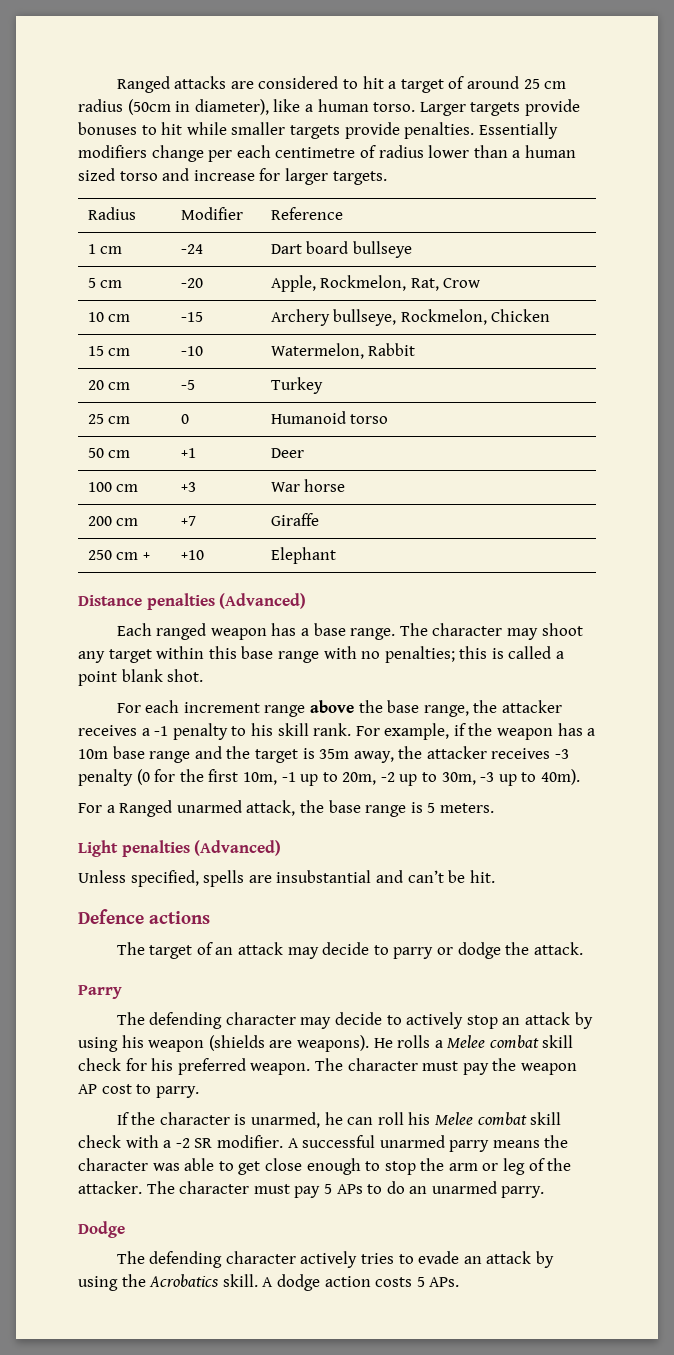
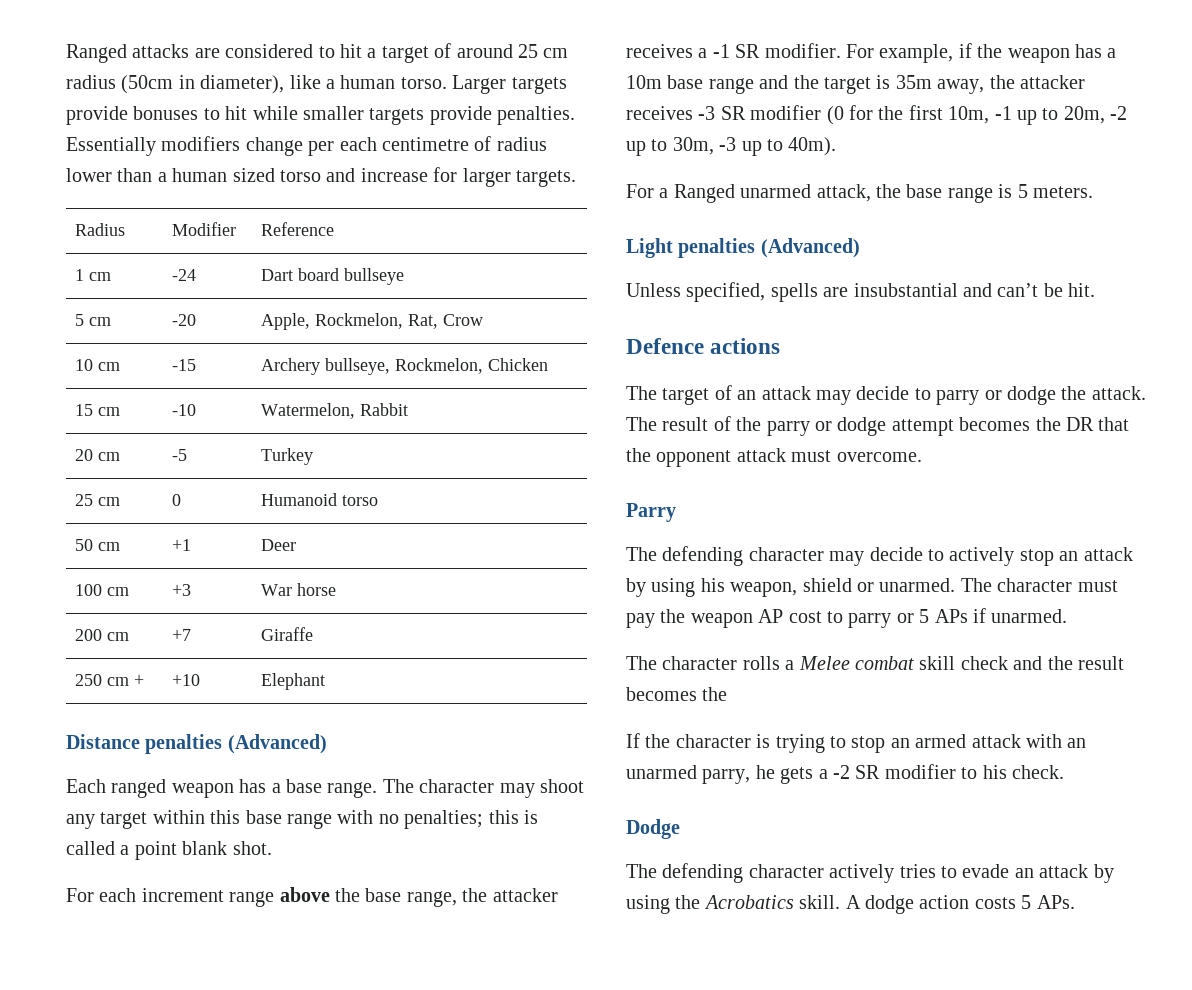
[172,723,352,740] penalty to his skill rank. -> [735,43,841,58] SR modifier.
[78,769,133,786] penalty -> [720,105,822,120] SR modifier
(583, 948) none -> [626,416,1130,436] [626,448,922,467] The result of the parry or dodge attempt becomes the DR that the opponent attack must overcome.
[148,1035,574,1052] [78,1058,311,1075] weapon (shields are weapons). He rolls a Melee combat skill check for his preferred weapon. -> [730,578,956,597] weapon, shield or unarmed.
[155,1086,199,1098] [116,1112,562,1128] [78,1135,569,1152] [78,1158,572,1175] [78,1181,545,1198] parry. // If the character is unarmed, he can roll his Melee combat skill check with a -2 SR modifier. A successful unarmed parry means the character was able to get close enough to stop the arm or leg of the attacker. The character must pay 5 APs to do an unarmed parry. -> [848,608,1068,628] [626,656,1124,670] [626,687,728,701] [626,733,1087,753] [626,764,1064,784] parry or 5 APs if unarmed. // The character rolls a Melee combat skill check and the result becomes the // If the character is trying to stop an armed attack with an unarmed parry, he gets a -2 SR modifier to his check.

